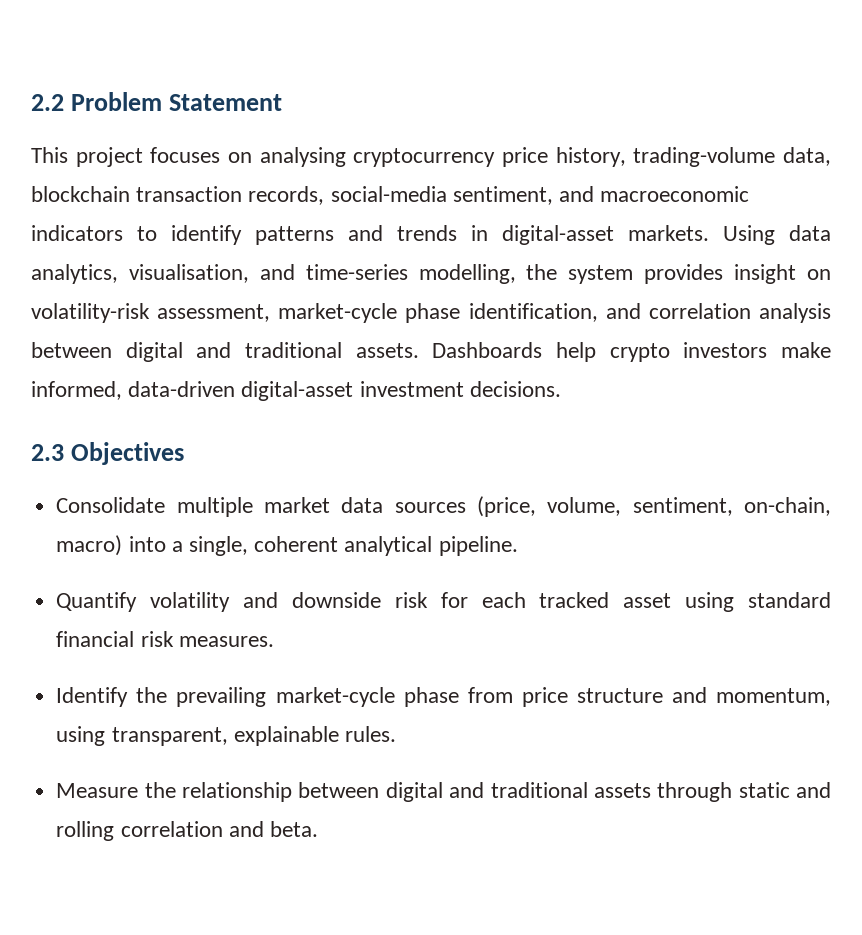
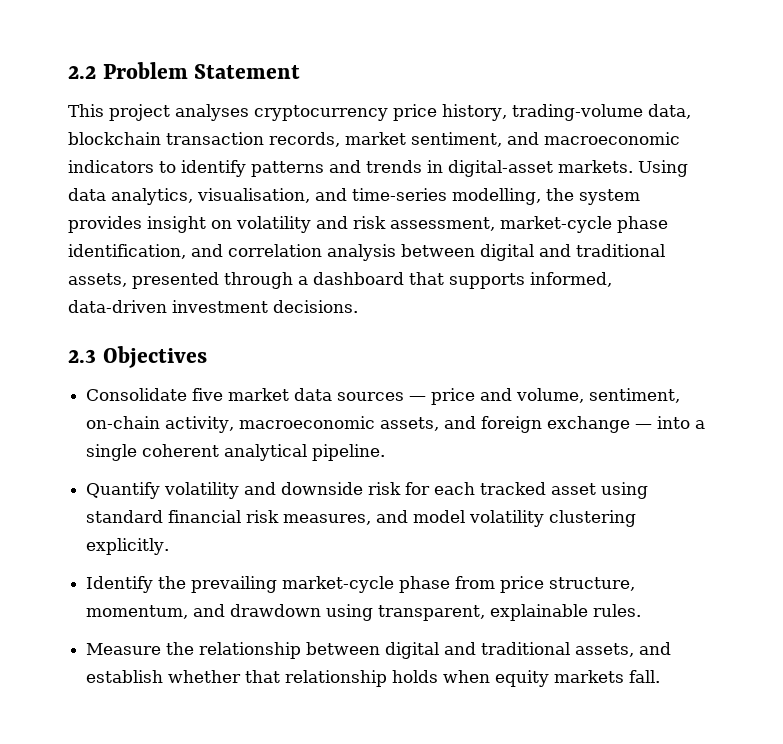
[150,147,346,167] focuses on analysing -> [175,104,249,121] analyses
[330,186,447,202] social-media -> [345,132,406,145] market
[31,303,150,323] volatility-risk -> [236,216,386,233] volatility and risk
[355,342,831,362] assets. Dashboards help crypto investors make -> [68,272,525,289] assets, presented through a dashboard that supports
[241,381,354,401] digital-asset -> (167, 306) none
[176,497,253,517] multiple -> [192,388,224,401] five
[476,496,831,517] [56,535,123,556] (price, volume, sentiment, on-chain, macro) -> [409,388,681,405] [86,416,653,433] — price and volume, sentiment, on-chain activity, macroeconomic assets, and foreign exchange —
[188,536,248,556] single, -> [86,444,138,461] single
[178,636,274,647] measures. -> [283,510,637,527] [86,538,170,555] measures, and model volatility clustering explicitly.
[576,687,831,706] structure and momentum, -> [549,577,636,591] [86,604,322,619] structure, momentum, and drawdown
[593,782,831,802] [56,821,318,841] assets through static and rolling correlation and beta. -> [575,642,672,657] [86,670,661,687] assets, and establish whether that relationship holds when equity markets fall.

